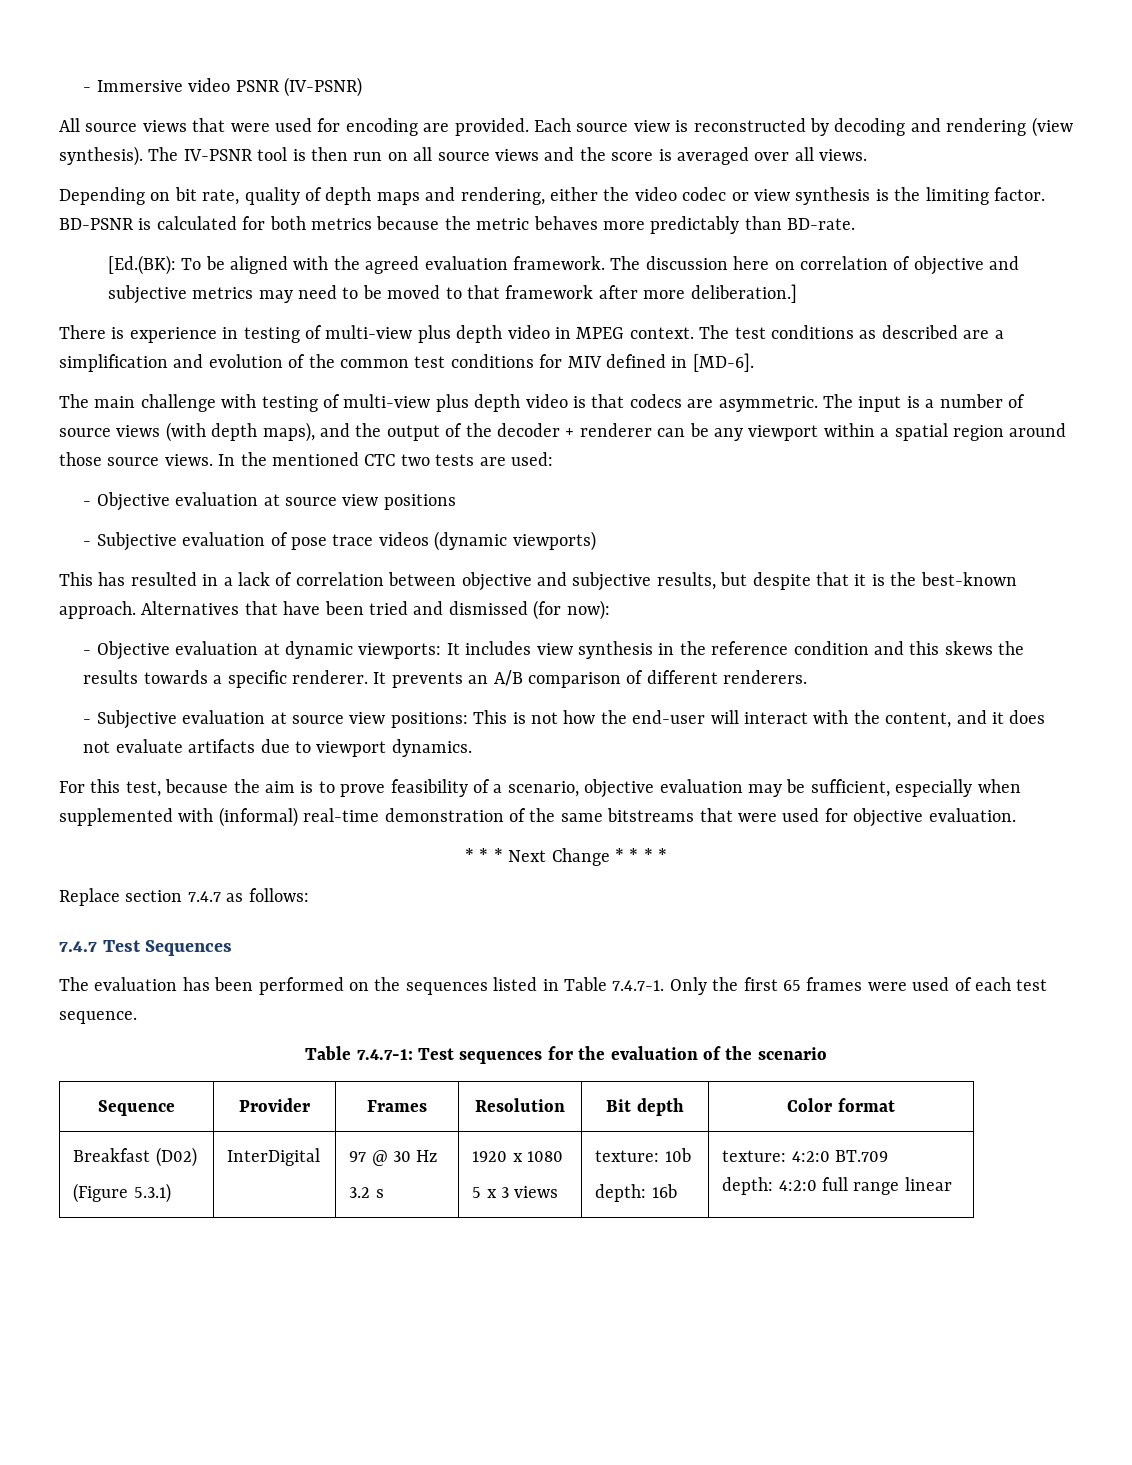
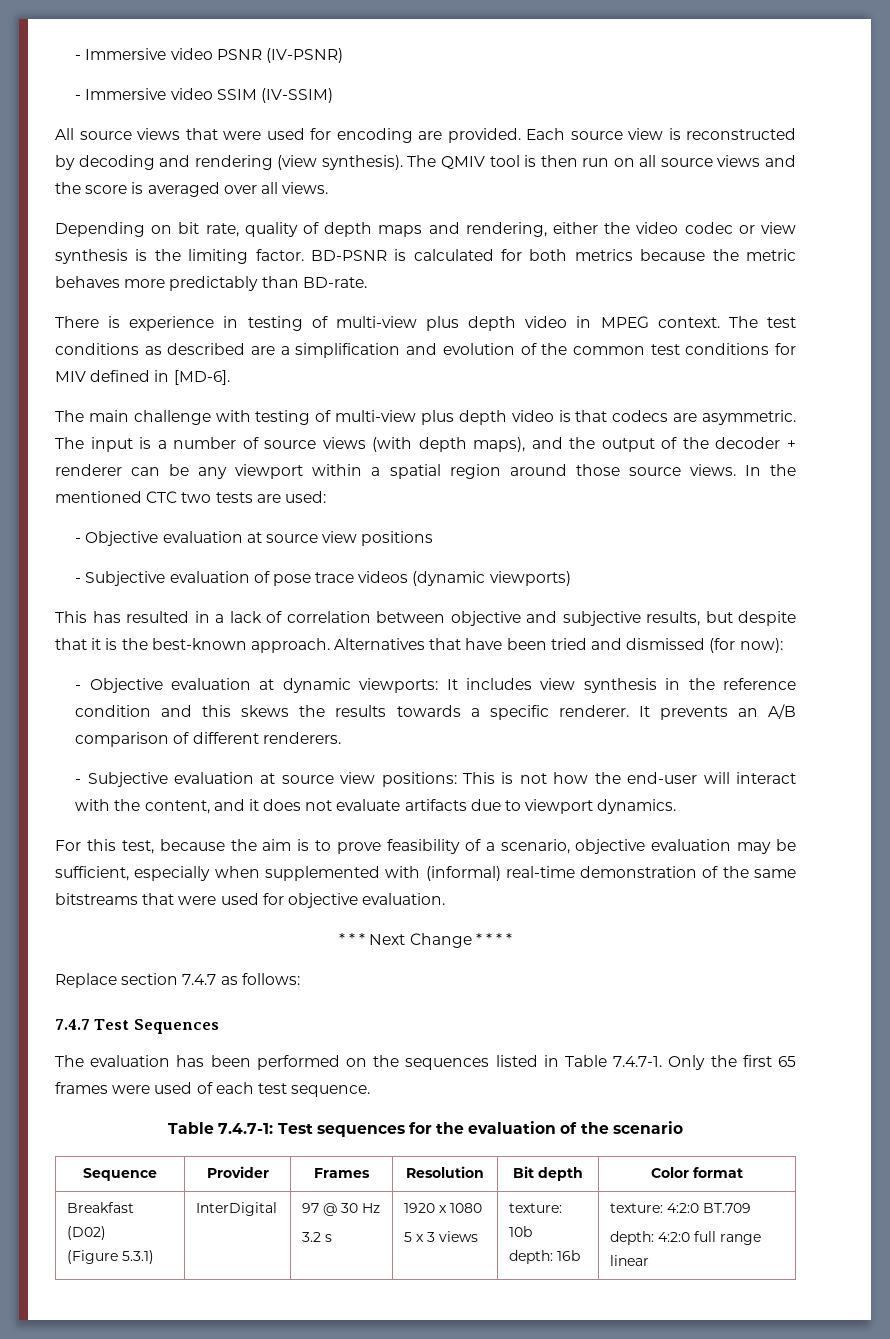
(362, 87) none -> [75,88,333,103] // - Immersive video SSIM (IV-SSIM)
[183,149,253,161] IV-PSNR -> [440,156,485,169] QMIV
[107,255,1020,275] [107,284,797,304] // [Ed.(BK): To be aligned with the agreed evaluation framework. The discussion here on correlation of objective and subjective metrics may need to be moved to that framework after more deliberation.] -> (367, 282) none

